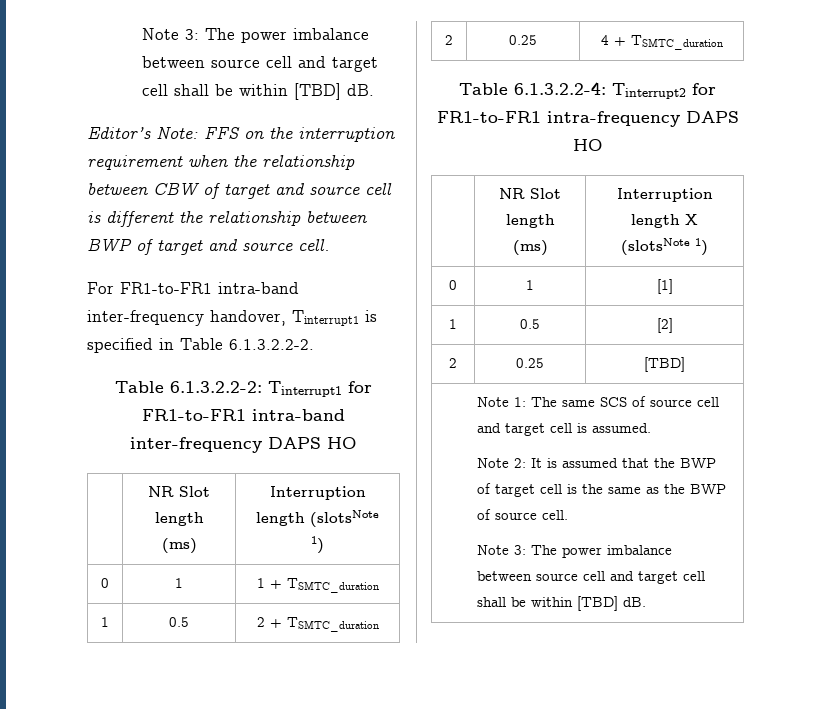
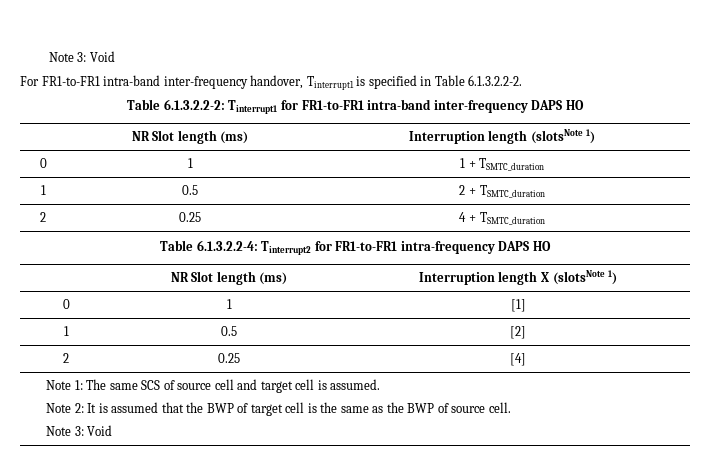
[141,28,369,43] [141,56,378,72] [141,83,374,100] [87,126,395,142] [87,155,355,170] [87,182,392,199] [87,211,367,227] [87,238,330,255] Note 3: The power imbalance between source cell and target cell shall be within [TBD] dB. // Editor’s Note: FFS on the interruption requirement when the relationship between CBW of target and source cell is different the relationship between BWP of target and source cell. -> [48,51,115,62] Note 3: Void
[644,357,685,372] [TBD] -> [509,353,526,366] [4]
[530,545,672,558] [476,571,705,584] [476,596,646,611] The power imbalance between source cell and target cell shall be within [TBD] dB. -> [87,425,113,436] Void

